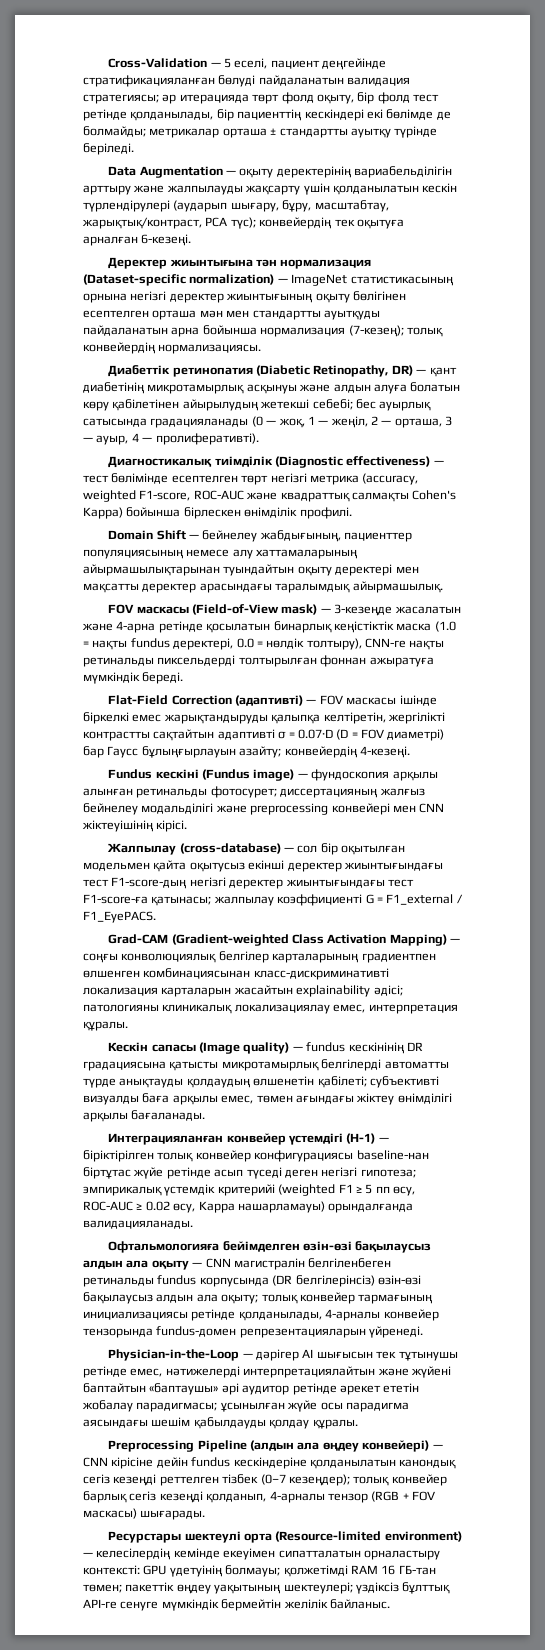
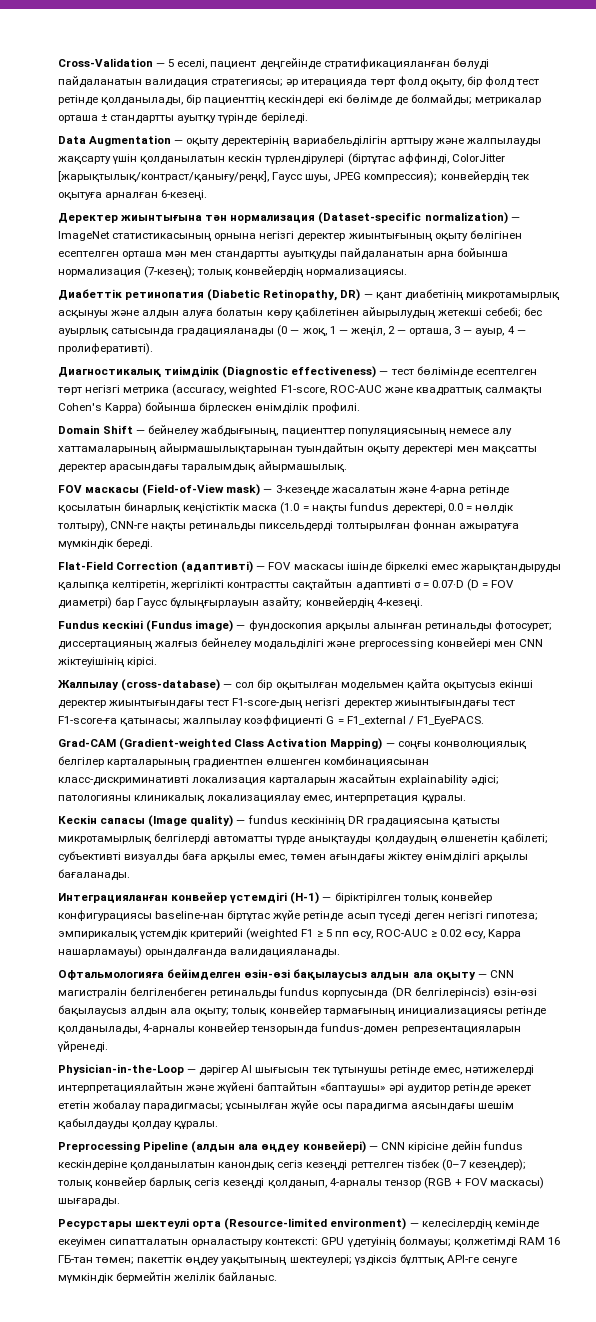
[173,200,389,212] [82,217,256,229] (аударып шығару, бұру, масштабтау, жарықтық/контраст, PCA түс); -> [347,153,505,165] [58,171,438,183] (біртұтас аффинді, ColorJitter [жарықтылық/контраст/қанығу/реңк], Гаусс шуы, JPEG компрессия);

